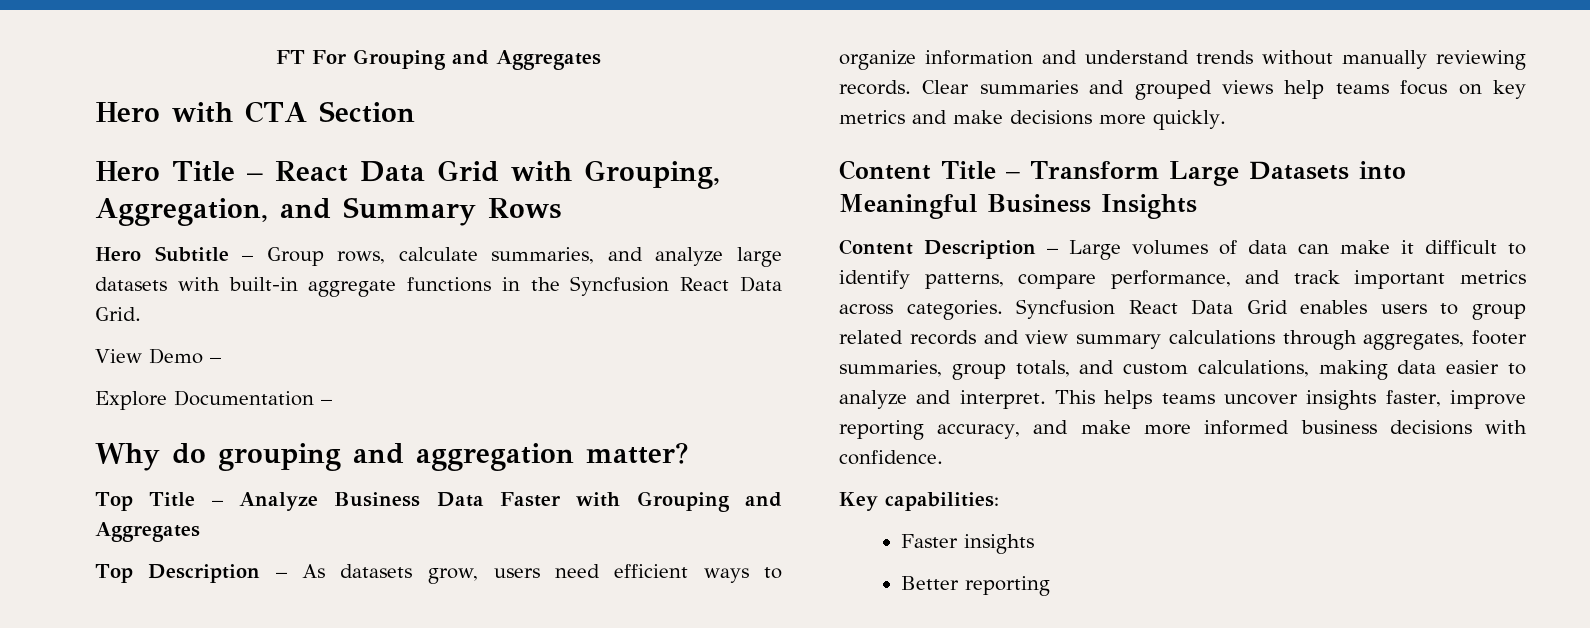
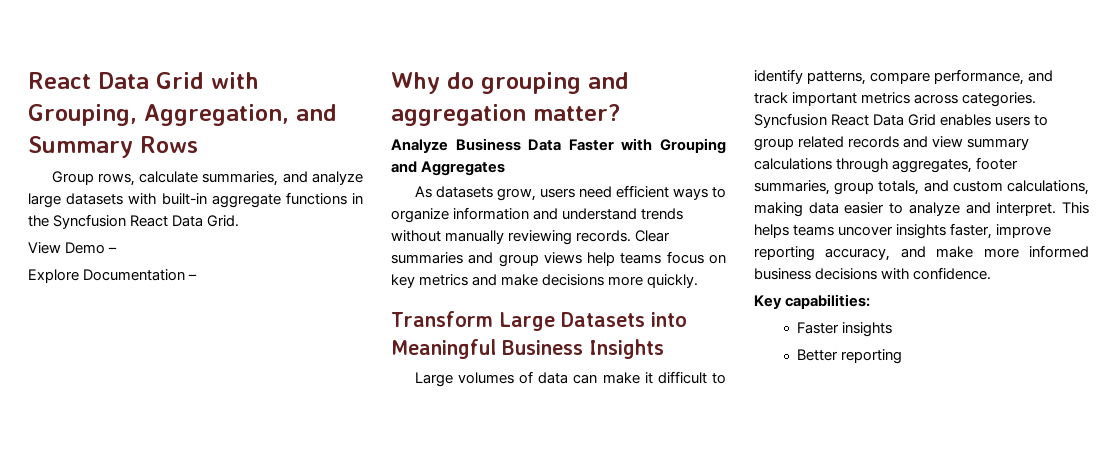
[276,49,601,70] [95,101,415,123] [95,161,263,182] FT For Grouping and Aggregates // Hero with CTA Section // Hero Title – -> (28, 80) none
[95,246,254,262] Hero Subtitle – -> (198, 144) none
[95,492,224,511] Top Title – -> (620, 112) none
[95,564,288,583] Top Description – -> (506, 168) none
[1134,80,1212,100] grouped -> [498,254,539,267] group
[839,160,1020,180] Content Title – -> (699, 281) none
[839,239,1059,259] Content Description – -> (664, 349) none

